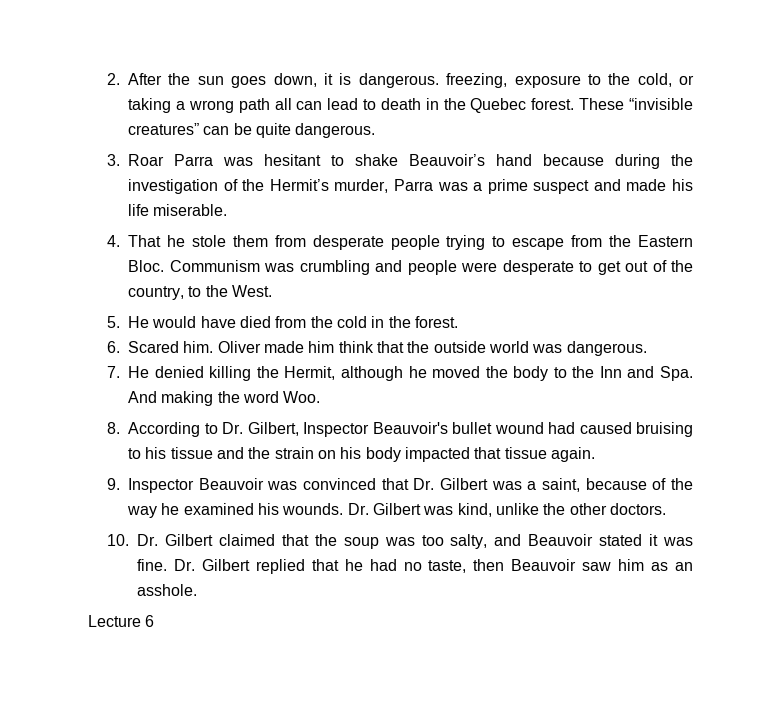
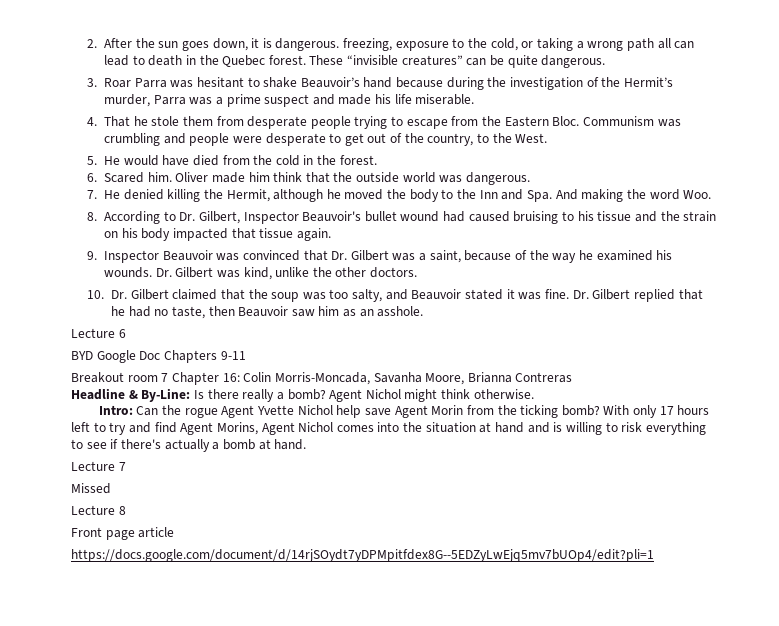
(155, 621) none -> [71,350,246,363] [71,372,573,385] [71,388,534,402] [98,405,710,418] [71,422,706,435] [71,439,307,452] [71,461,126,471] [71,483,111,494] [71,505,126,515] [71,527,175,540] [71,549,654,562] // BYD Google Doc Chapters 9-11 // Breakout room 7 Chapter 16: Colin Morris-Moncada, Savanha Moore, Brianna Contreras // Headline & By-Line: Is there really a bomb? Agent Nichol might think otherwise. // Intro: Can the rogue Agent Yvette Nichol help save Agent Morin from the ticking bomb? With only 17 hours left to try and find Agent Morins, Agent Nichol comes into the situation at hand and is willing to risk everything to see if there's actually a bomb at hand. // Lecture 7 // Missed // Lecture 8 // Front page article // https://docs.google.com/document/d/14rjSOydt7yDPMpitfdex8G--5EDZyLwEjq5mv7bUOp4/edit?pli=1

